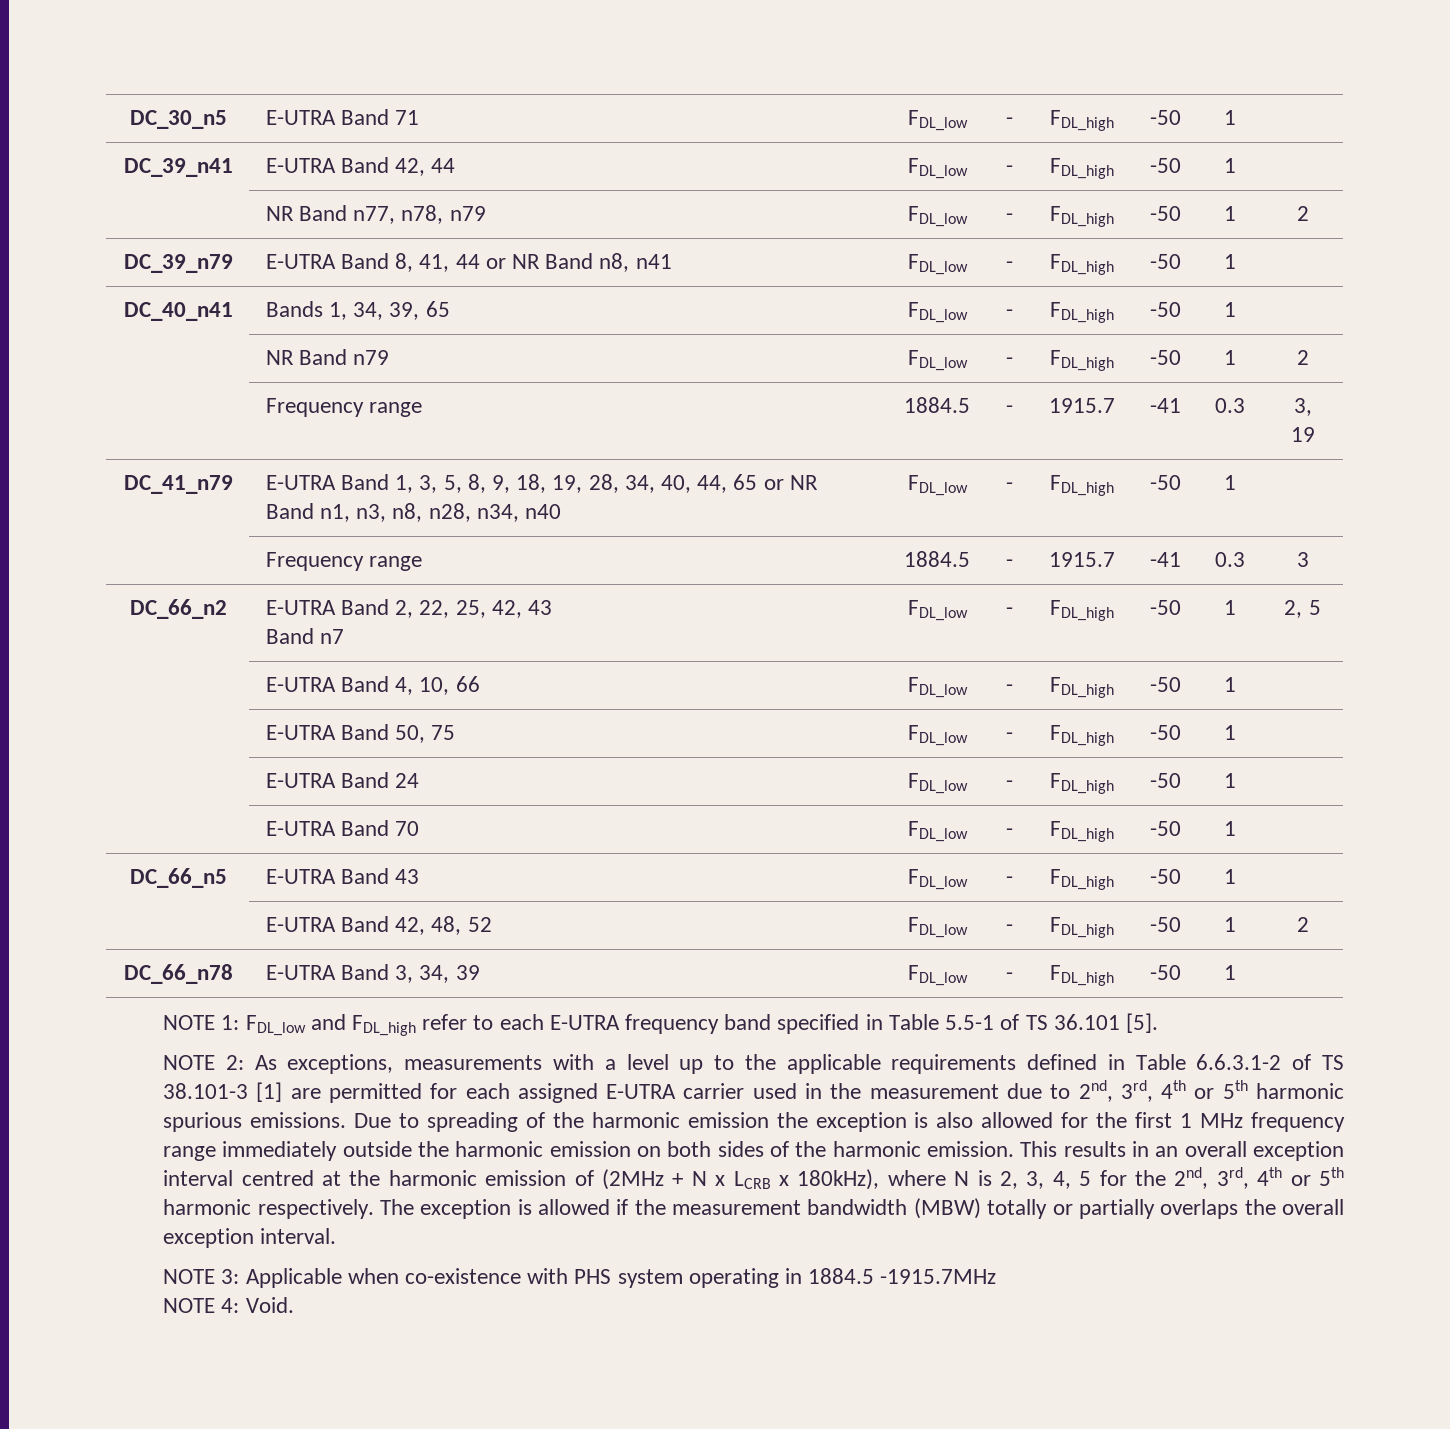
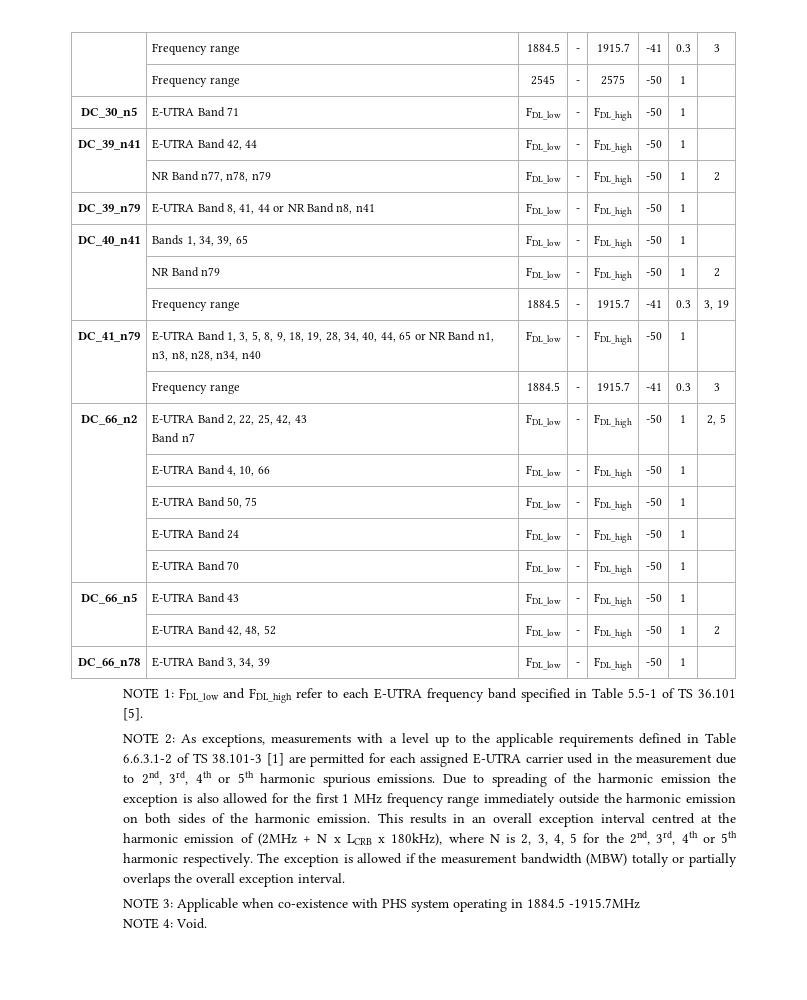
(129, 119) none -> [152,43,240,55] [526,43,560,52] [575,48,580,52] [596,43,630,52] [645,44,662,52] [675,44,691,52] [713,44,720,52] [152,75,240,87] [531,75,555,85] [575,80,580,84] [601,75,625,85] [645,75,662,84] [680,76,686,84] | Frequency range | 1884.5 | - | 1915.7 | -41 | 0.3 | 3 // | Frequency range | 2545 | - | 2575 | -50 | 1 | //

